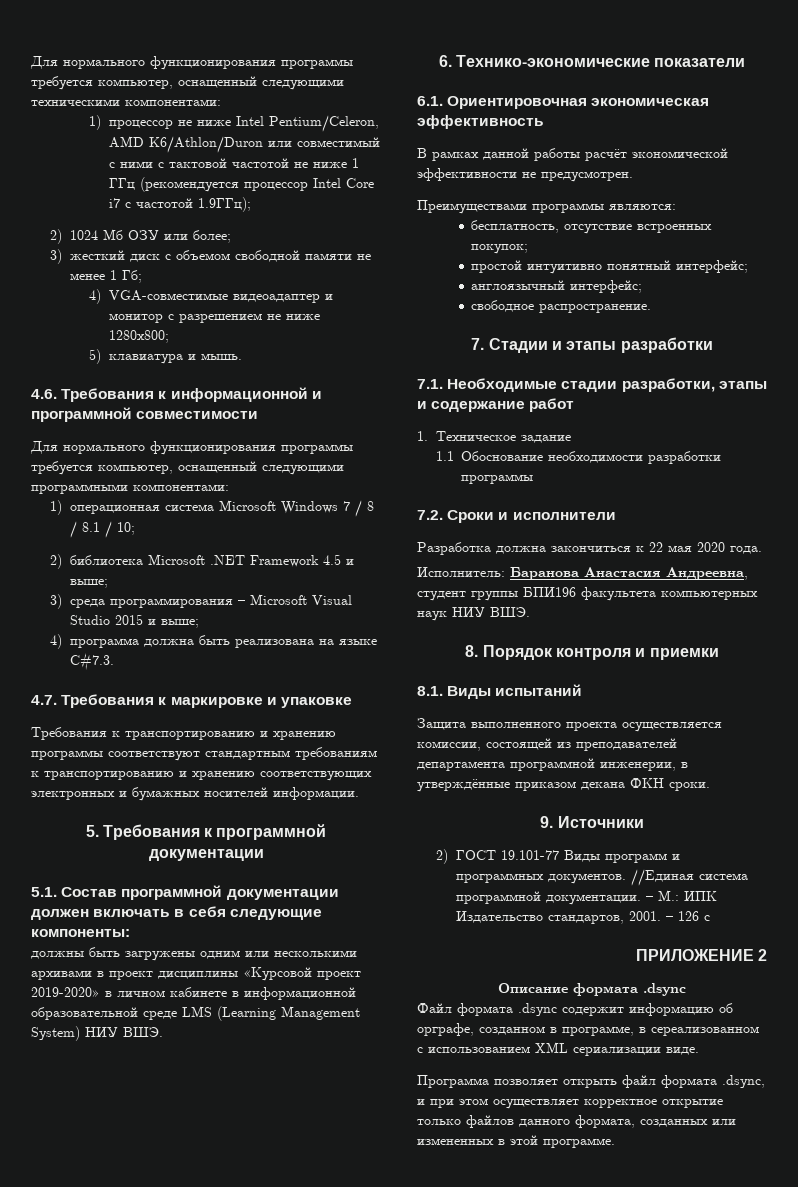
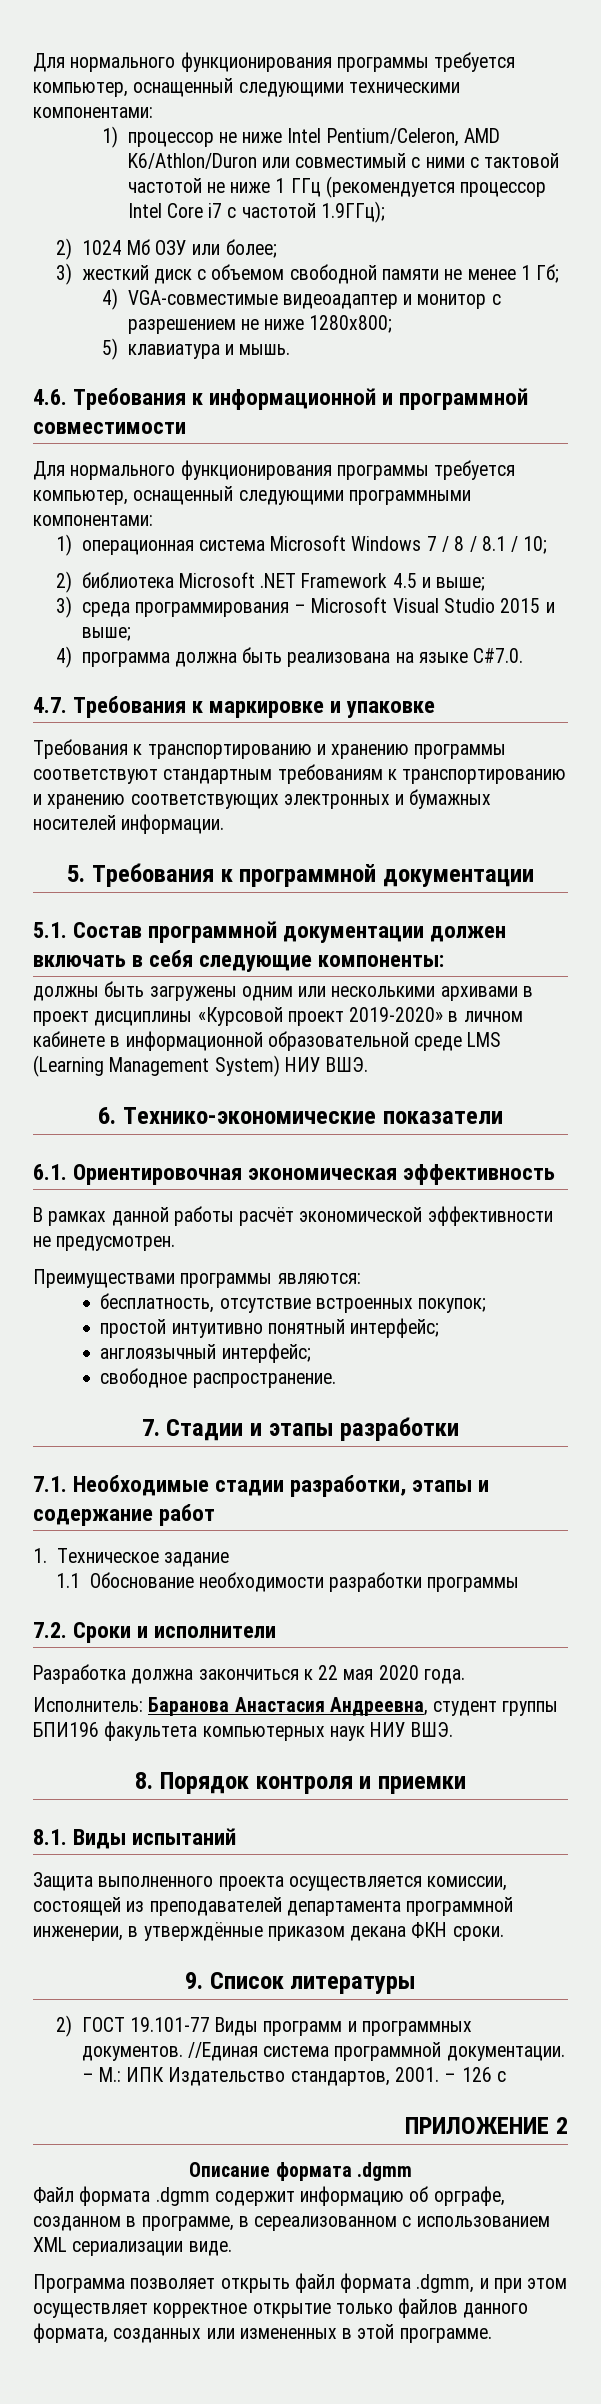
[69,653,114,671] С#7.3. -> [473,648,524,663] С#7.0.
[557,816,644,828] Источники -> [209,1972,417,1994] Список литературы
[643,983,686,996] .dsync -> [356,2162,412,2181] .dgmm
[518,1003,557,1016] .dsync -> [155,2187,210,2206] .dgmm
[722,1075,765,1088] .dsync, -> [416,2274,475,2293] .dgmm,

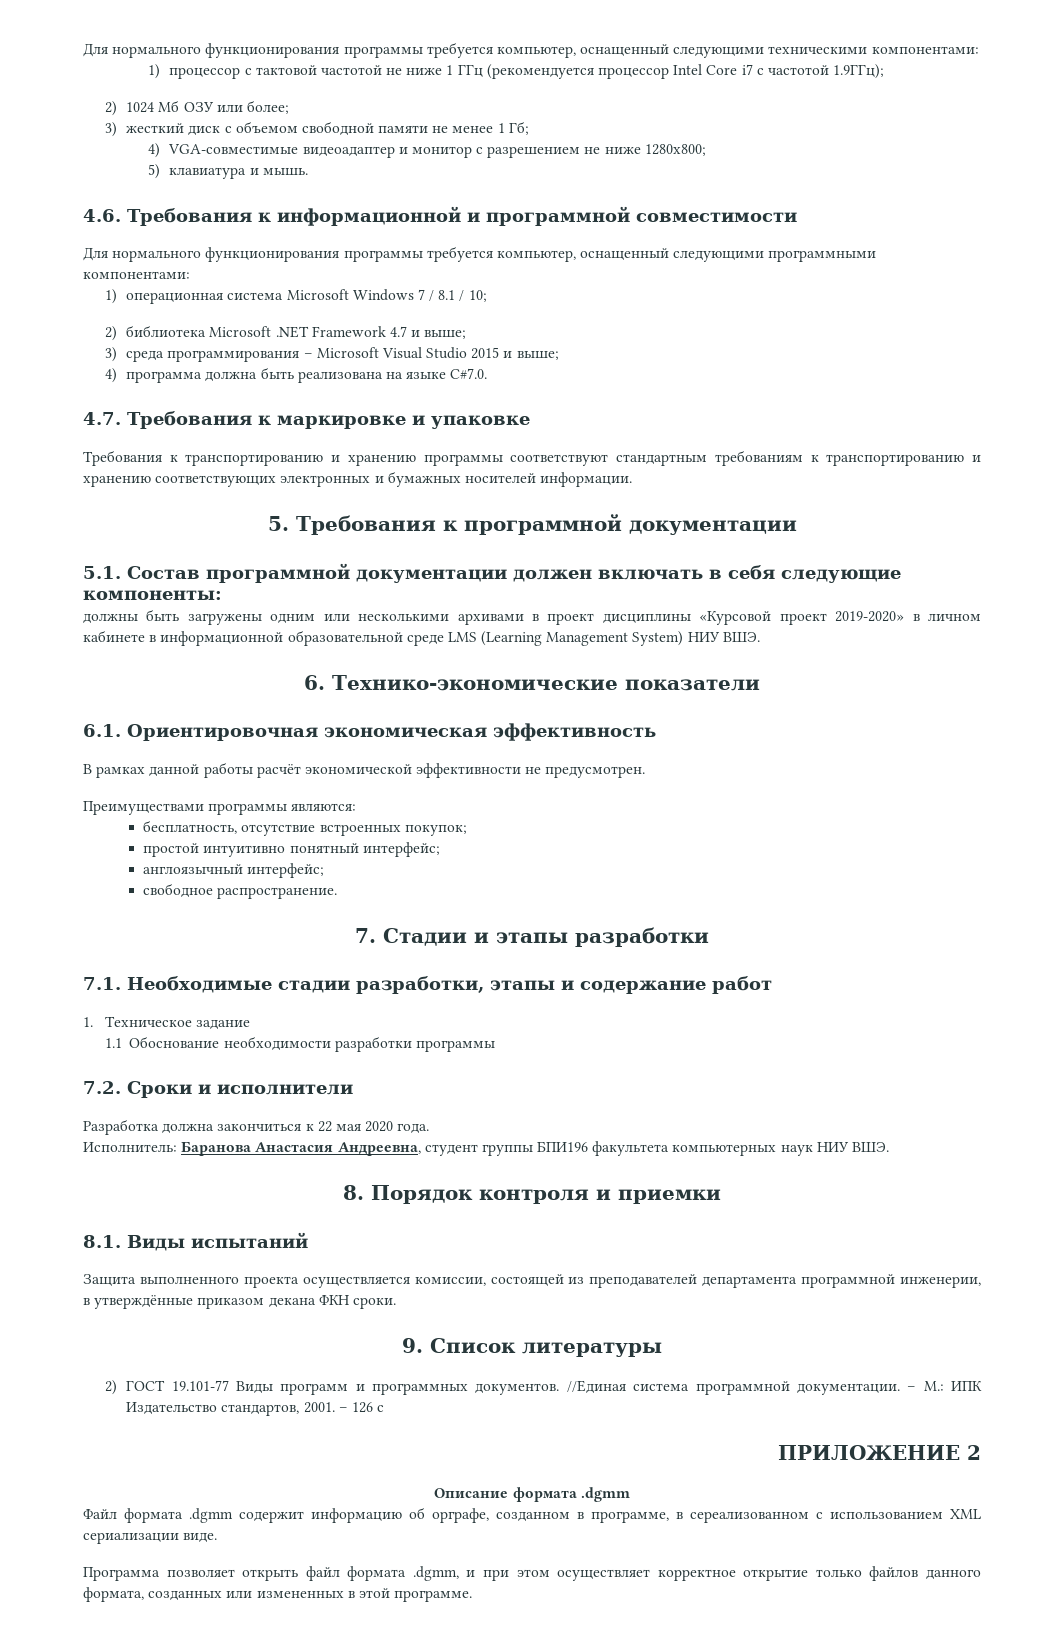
[218,128,500,147] [127,153,465,169] не ниже Intel Pentium/Celeron, AMD K6/Athlon/Duron или совместимый с ними -> (241, 73) none
[454,536,477,552] 8 / -> (435, 295) none
[392,573,417,588] 4.5 -> [389,326,407,337] 4.7

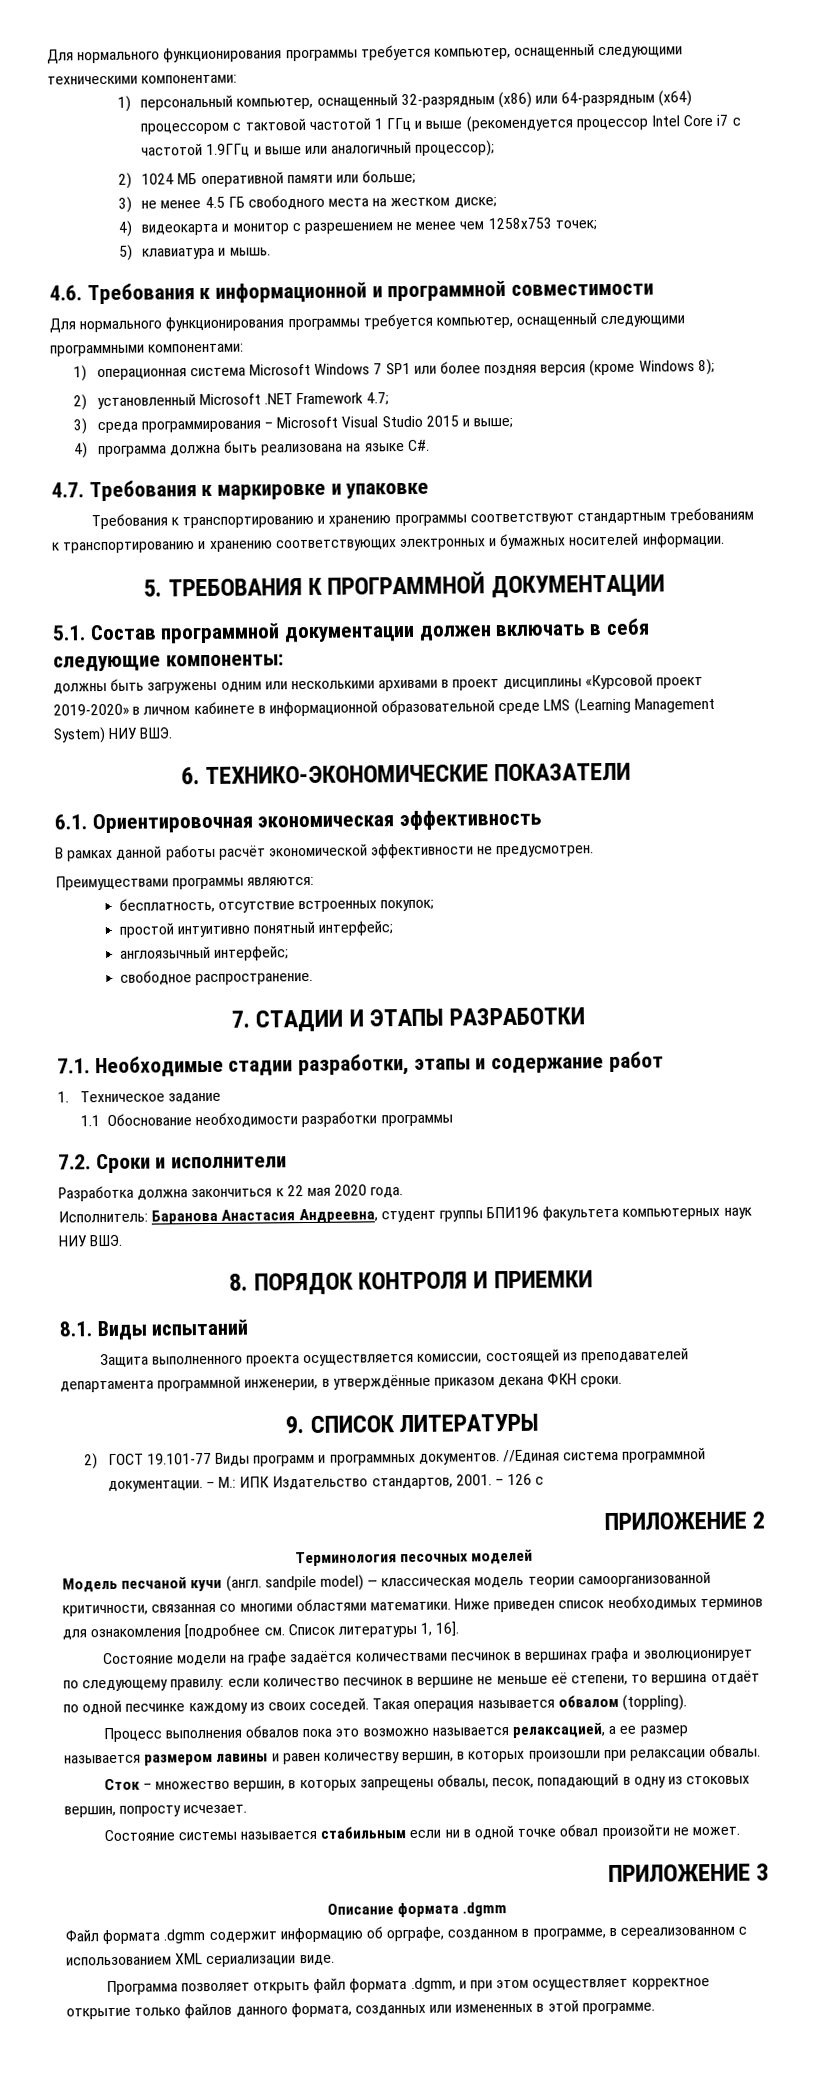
[169,65,483,79] процессор с тактовой частотой не ниже 1 ГГц -> [140,90,693,111] [140,117,463,135] персональный компьютер, оснащенный 32-разрядным (x86) или 64-разрядным (x64) процессором с тактовой частотой 1 ГГц и выше
[833,64,885,79] [104,100,289,116] [104,121,529,137] [147,143,395,158] 1.9ГГц); // 2) 1024 Мб ОЗУ или более; // 3) жесткий диск с объемом свободной памяти не менее 1 Гб; // 4) VGA-совместимые видеоадаптер -> [206,140,496,157] [117,169,417,189] [117,194,497,213] [117,220,219,237] 1.9ГГц и выше или аналогичный процессор); // 2) 1024 МБ оперативной памяти или больше; // 3) не менее 4.5 ГБ свободного места на жестком диске; // 4) видеокарта
[604,144,706,156] ниже 1280х800; -> [415,217,597,231] менее чем 1258x753 точек;
[429,290,487,302] [104,325,207,341] / 8.1 / 10; // 2) библиотека -> [385,358,715,377] [73,393,196,411] SP1 или более поздняя версия (кроме Windows 8); // 2) установленный
[389,326,467,339] 4.7 и выше; -> [366,392,390,406] 4.7;
[450,368,488,379] С#7.0. -> [407,439,430,451] С#.
[295,514,797,535] Требования к программной документации -> [167,571,665,599] ТРЕБОВАНИЯ К ПРОГРАММНОЙ ДОКУМЕНТАЦИИ
[332,675,760,691] Технико-экономические показатели -> [204,762,632,785] ТЕХНИКО-ЭКОНОМИЧЕСКИЕ ПОКАЗАТЕЛИ
[383,927,709,947] Стадии и этапы разработки -> [255,1007,586,1033] СТАДИИ И ЭТАПЫ РАЗРАБОТКИ
[371,1185,721,1204] Порядок контроля и приемки -> [253,1270,593,1296] ПОРЯДОК КОНТРОЛЯ И ПРИЕМКИ
[430,1338,662,1357] Список литературы -> [309,1413,539,1434] СПИСОК ЛИТЕРАТУРЫ
(981, 1452) none -> [294,1548,534,1567] [62,1571,711,1593] [62,1595,763,1617] [62,1621,460,1640] [102,1647,753,1666] [63,1670,760,1692] [63,1694,688,1715] [102,1722,688,1743] [64,1744,762,1766] [103,1772,751,1792] [64,1804,248,1818] [103,1823,740,1842] [607,1863,769,1883] // Терминология песочных моделей // Модель песчаной кучи (англ. sandpile model) — классическая модель теории самоорганизованной критичности, связанная со многими областями математики. Ниже приведен список необходимых терминов для ознакомления [подробнее см. Список литературы 1, 16]. // Состояние модели на графе задаётся количествами песчинок в вершинах графа и эволюционирует по следующему правилу: если количество песчинок в вершине не меньше её степени, то вершина отдаёт по одной песчинке каждому из своих соседей. Такая операция называется обвалом (toppling). // Процесс выполнения обвалов пока это возможно называется релаксацией, а ее размер называется размером лавины и равен количеству вершин, в которых произошли при релаксации обвалы. // Сток – множество вершин, в которых запрещены обвалы, песок, попадающий в одну из стоковых вершин, попросту исчезает. // Состояние системы называется стабильным если ни в одной точке обвал произойти не может. // ПРИЛОЖЕНИЕ 3

